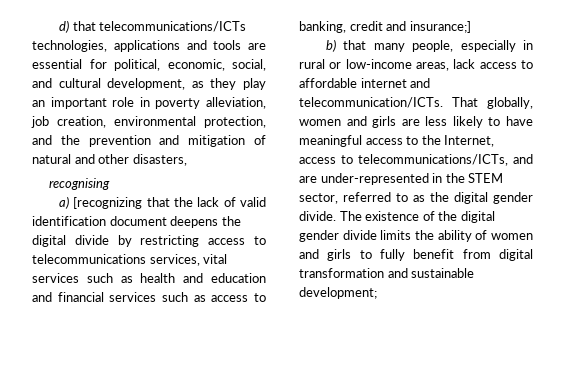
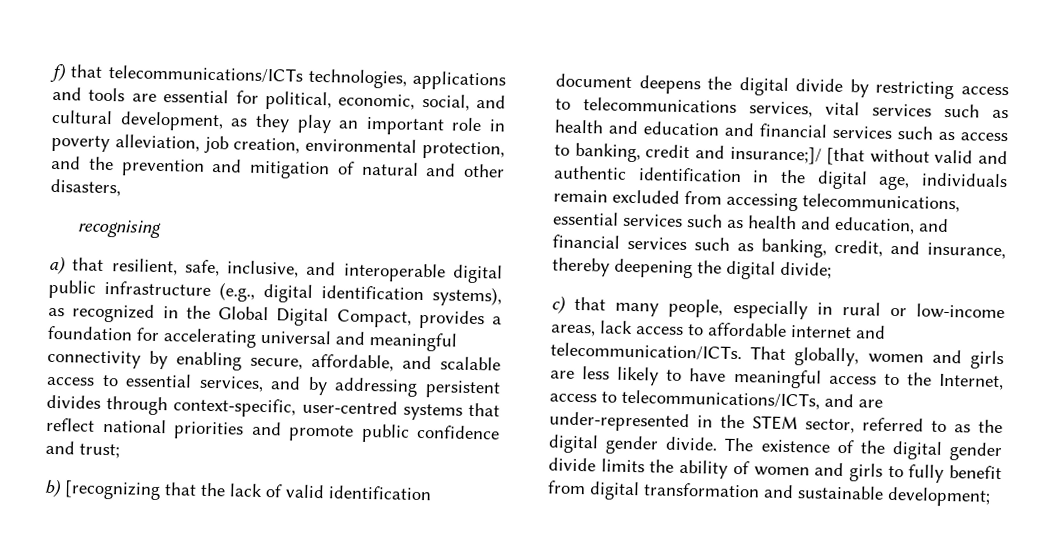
[58,20,69,33] d) -> [49,62,67,83] f)
(69, 202) none -> [72,257,503,284] [48,279,502,307] [48,303,502,330] [47,325,457,352] [47,349,501,372] [46,373,501,399] [46,394,500,421] [46,417,500,443] [45,440,120,459] [44,478,62,498] that resilient, safe, inclusive, and interoperable digital public infrastructure (e.g., digital identification systems), as recognized in the Global Digital Compact, provides a foundation for accelerating universal and meaningful connectivity by enabling secure, affordable, and scalable access to essential services, and by addressing persistent divides through context-specific, user-centred systems that reflect national priorities and promote public confidence and trust; // b)
[409,21,471,33] [325,39,336,52] insurance;] // b) -> [729,145,1008,166] [553,165,1008,191] [553,189,960,213] [553,211,949,235] [552,234,1006,260] [552,257,832,280] [551,295,566,314] insurance;]/ [that without valid and authentic identification in the digital age, individuals remain excluded from accessing telecommunications, essential services such as health and education, and financial services such as banking, credit, and insurance, thereby deepening the digital divide; // c)

